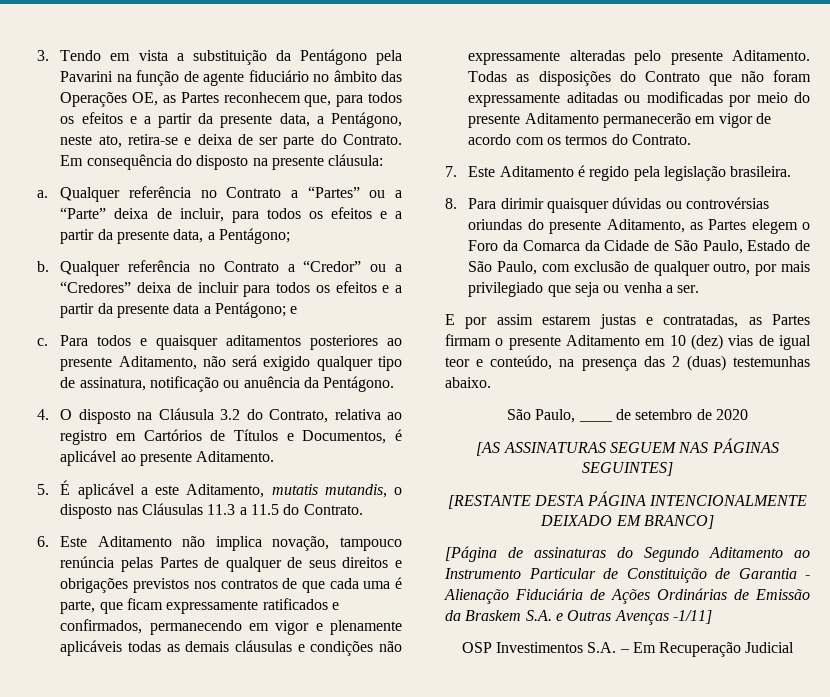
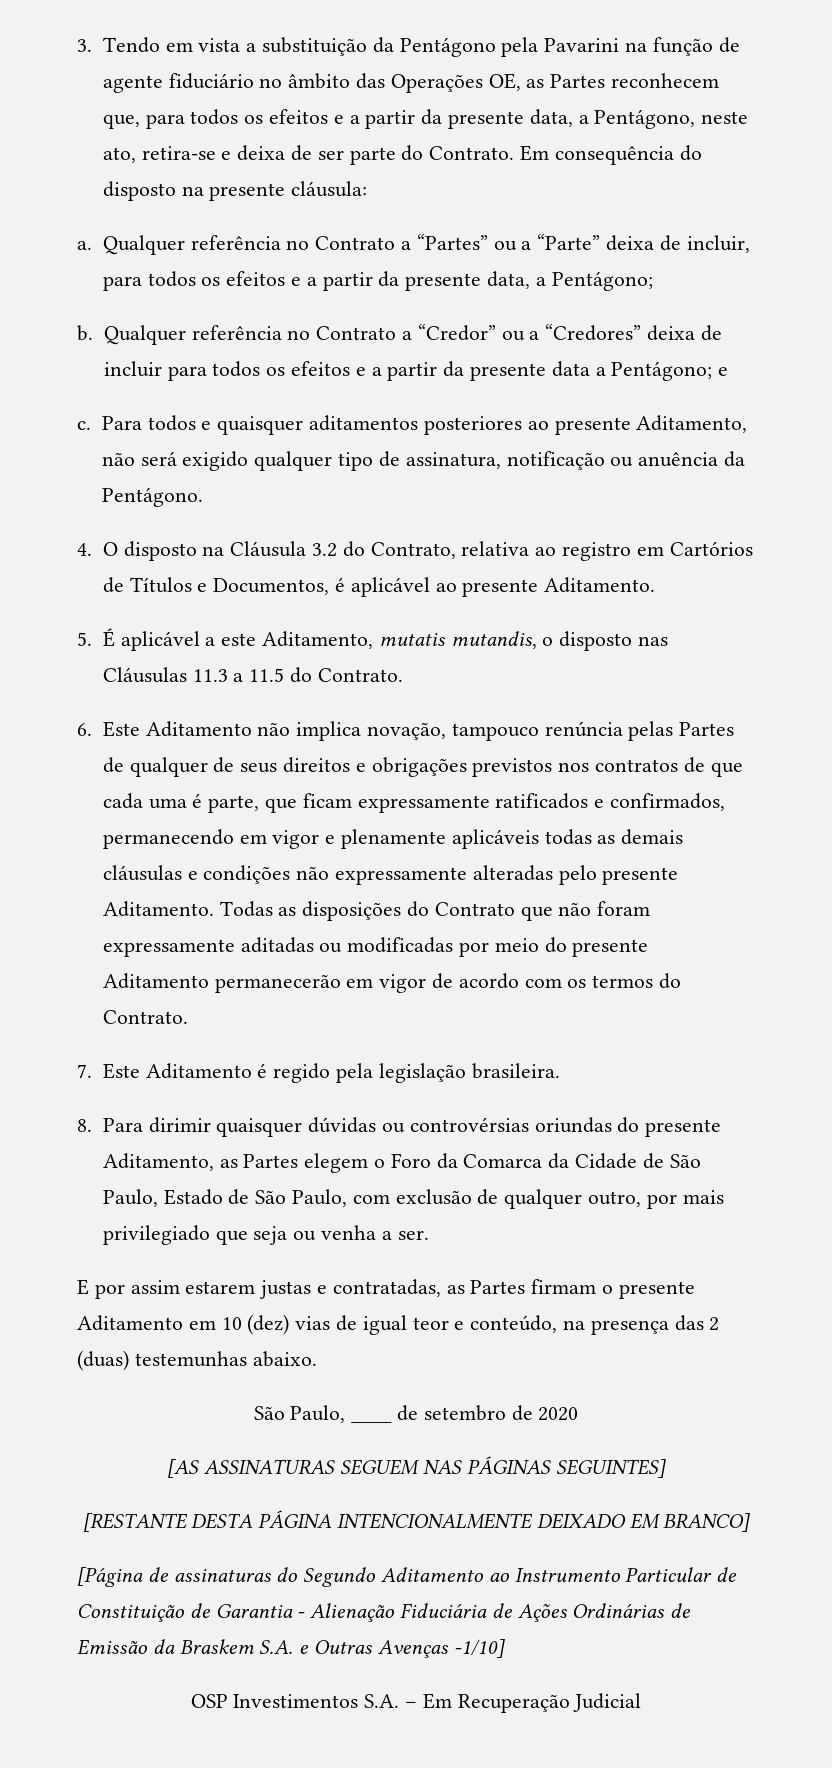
[672,610,712,624] -1/11] -> [453,1639,505,1658] -1/10]

